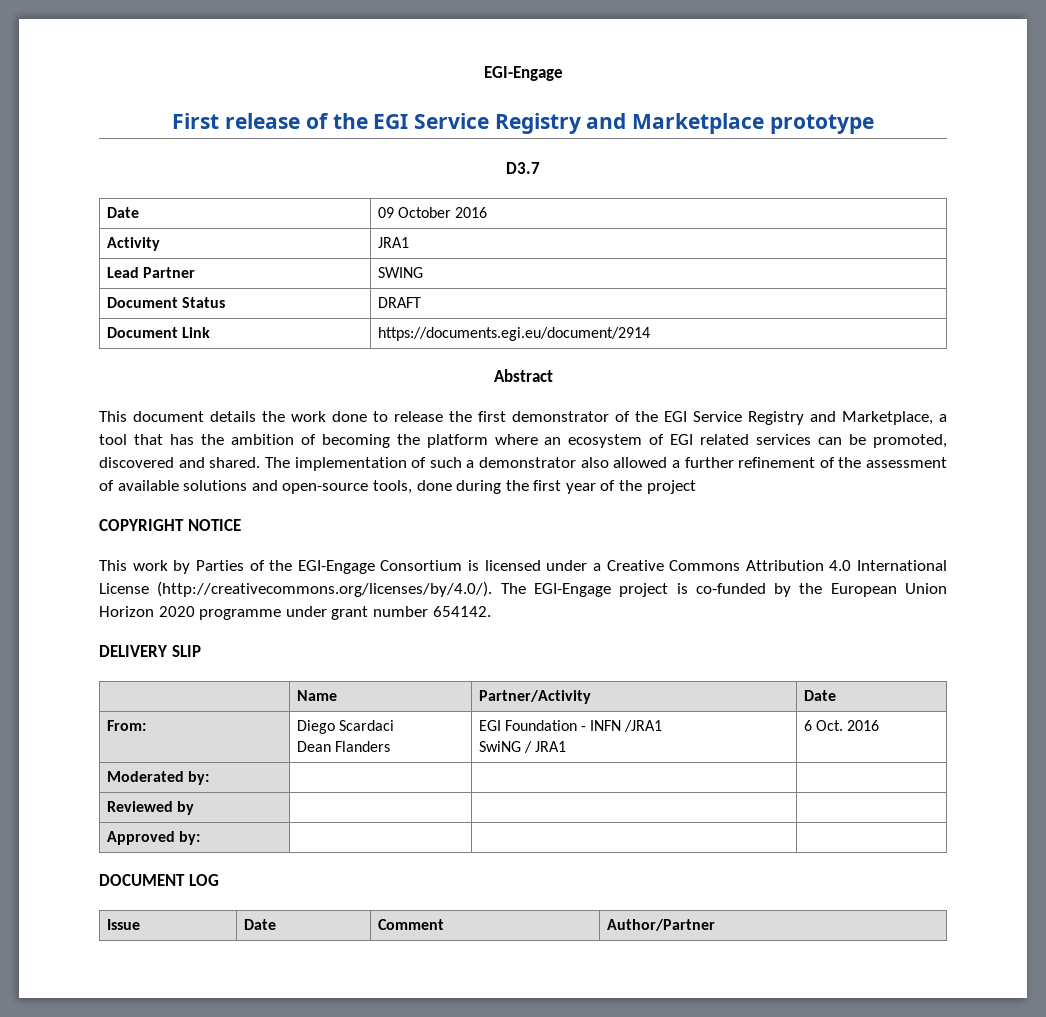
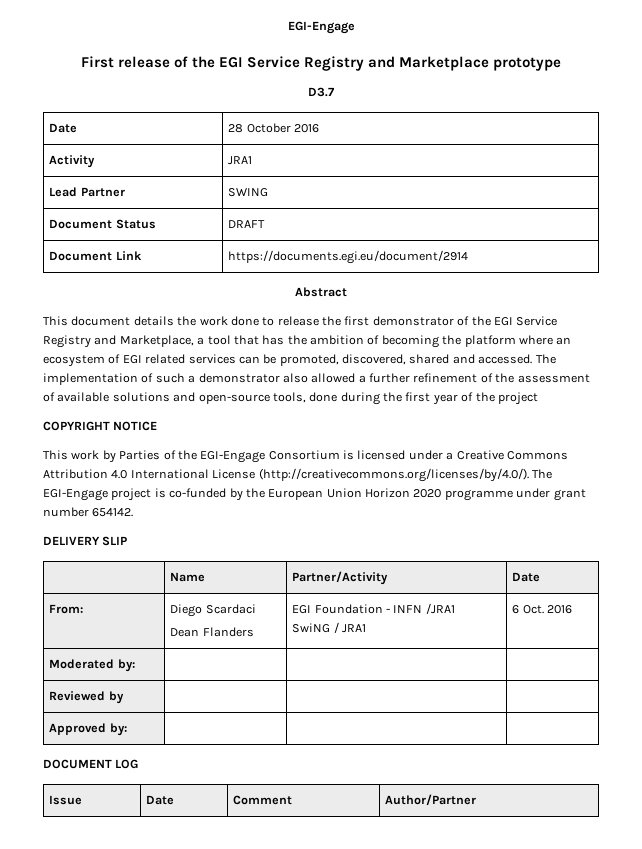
[377,207,394,218] 09 -> [228,124,244,133] 28
[99,457,261,468] discovered and shared. -> [342,354,533,365] discovered, shared and accessed.

